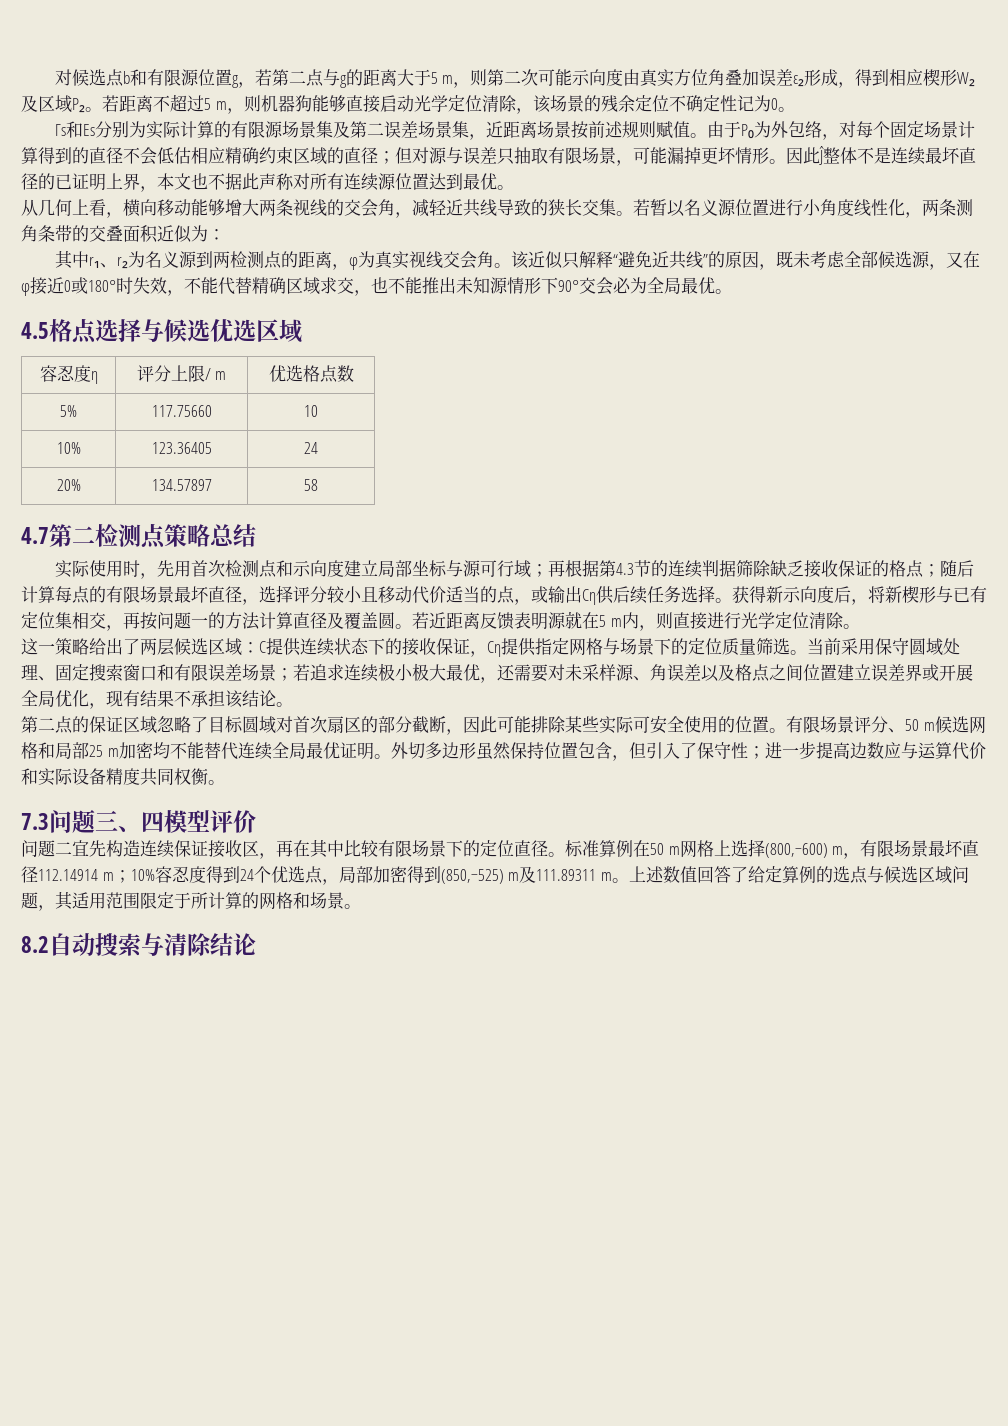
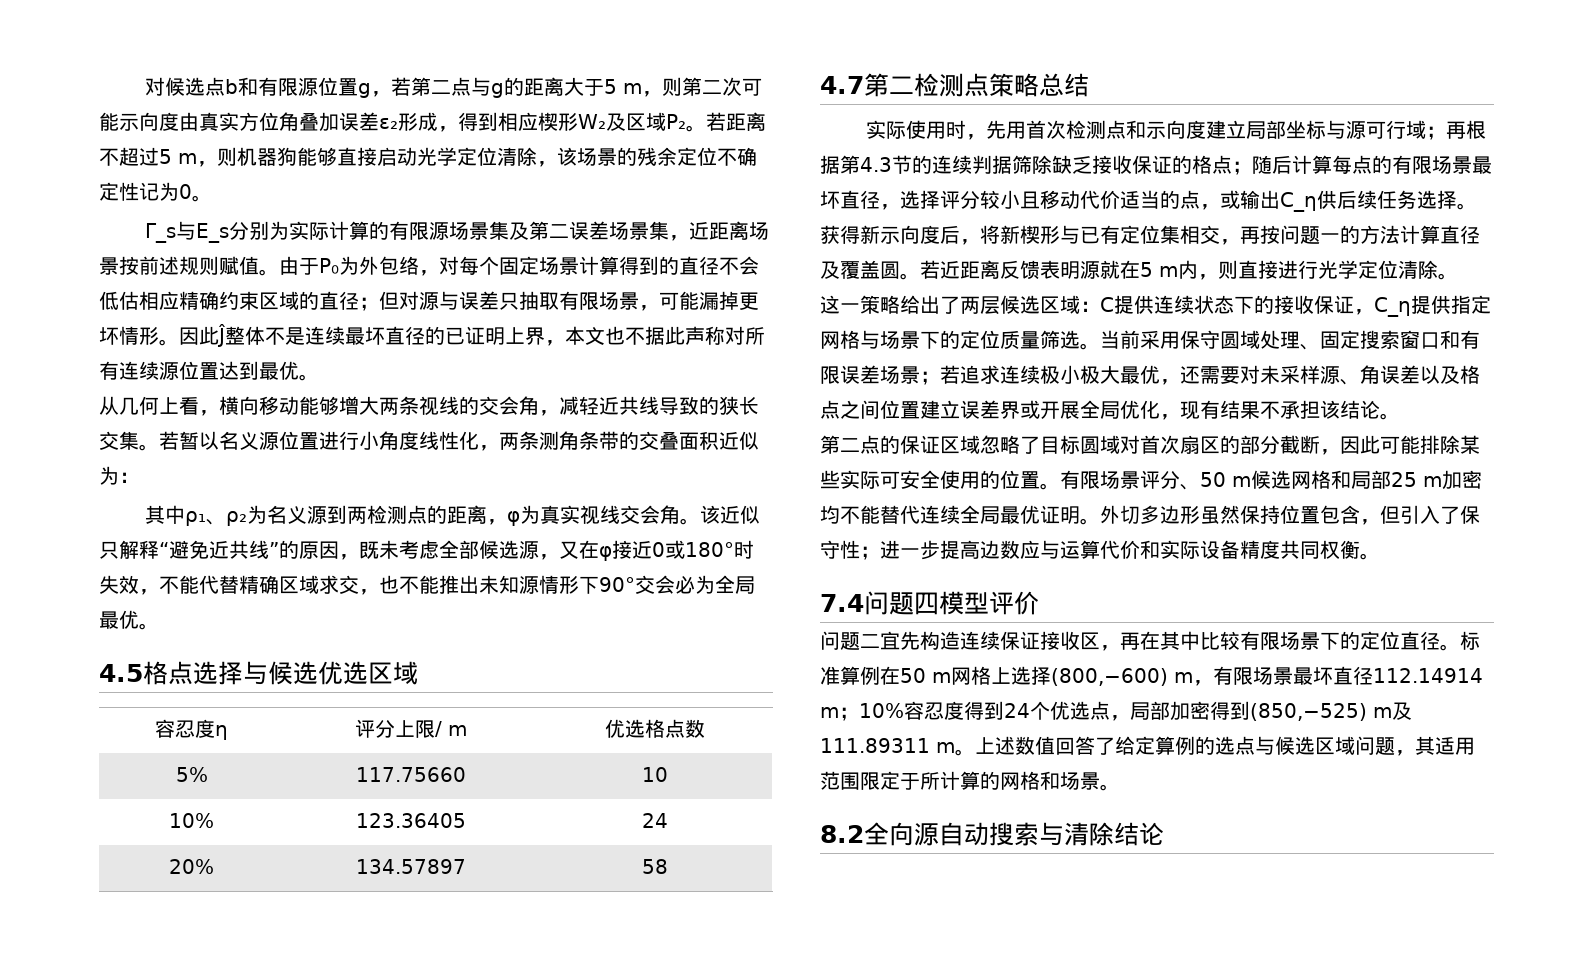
[54,121,95,138] Γs和Es -> [144,221,229,243] Γ_s与E_s
[88,257,128,269] r₁、r₂ -> [184,511,247,526] ρ₁、ρ₂
[582,589,596,605] Cη -> [1280,192,1317,212] C_η
[487,641,501,657] Cη -> [1374,297,1411,317] C_η
[21,809,141,833] 7.3问题三、 -> [820,591,914,615] 7.4问题
(49, 944) none -> [864,822,939,846] 全向源

